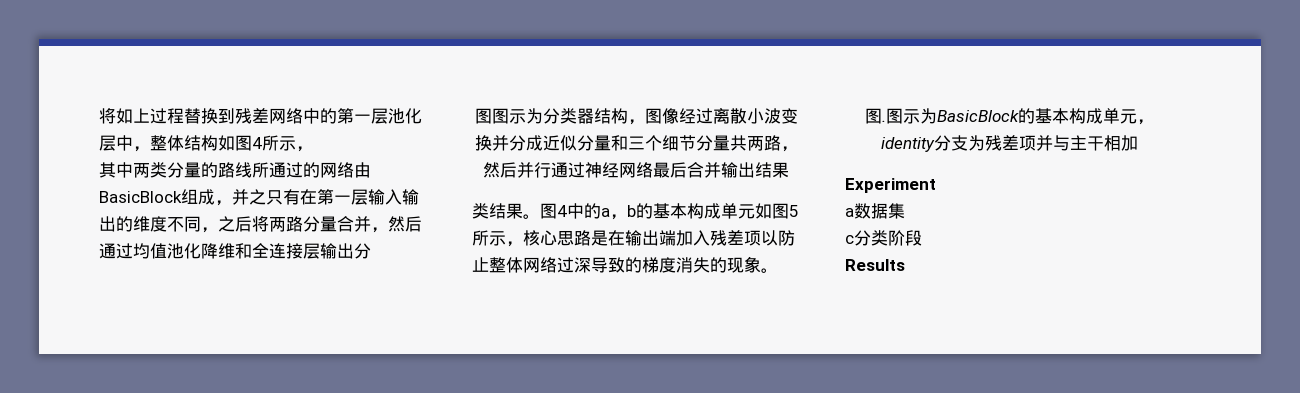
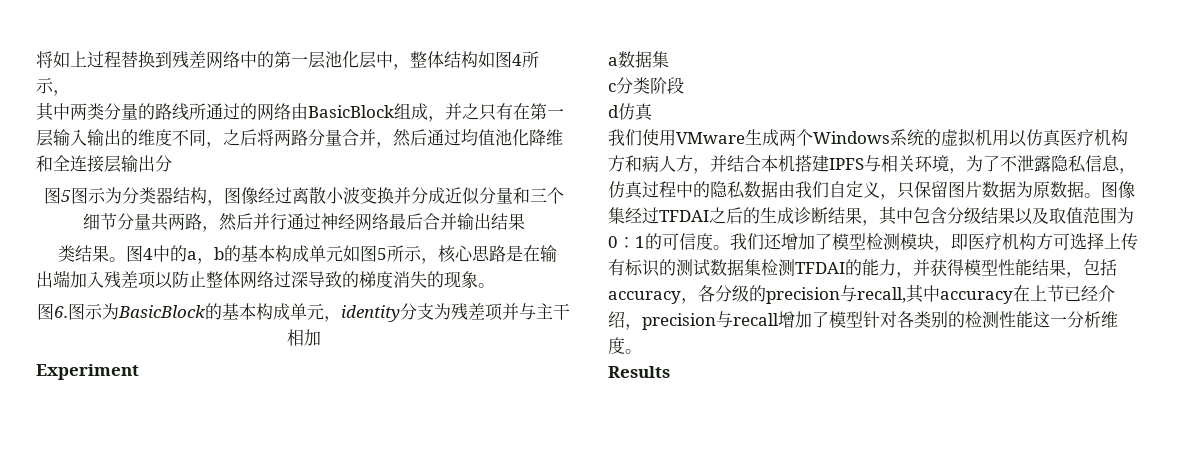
(492, 116) none -> [60,190,71,202] 5
[881,120,886,122] . -> [54,306,68,318] 6.
(922, 238) none -> [608,103,653,121] [608,128,1128,147] [608,155,1136,174] [608,181,1135,200] [608,206,1134,226] [608,232,1138,252] [608,259,1117,278] [608,284,1115,304] [608,311,1118,330] [608,337,642,354] // d仿真 // 我们使用VMware生成两个Windows系统的虚拟机用以仿真医疗机构方和病人方，并结合本机搭建IPFS与相关环境，为了不泄露隐私信息，仿真过程中的隐私数据由我们自定义，只保留图片数据为原数据。图像集经过TFDAI之后的生成诊断结果，其中包含分级结果以及取值范围为0：1的可信度。我们还增加了模型检测模块，即医疗机构方可选择上传有标识的测试数据集检测TFDAI的能力，并获得模型性能结果，包括accuracy，各分级的precision与recall,其中accuracy在上节已经介绍，precision与recall增加了模型针对各类别的检测性能这一分析维度。

